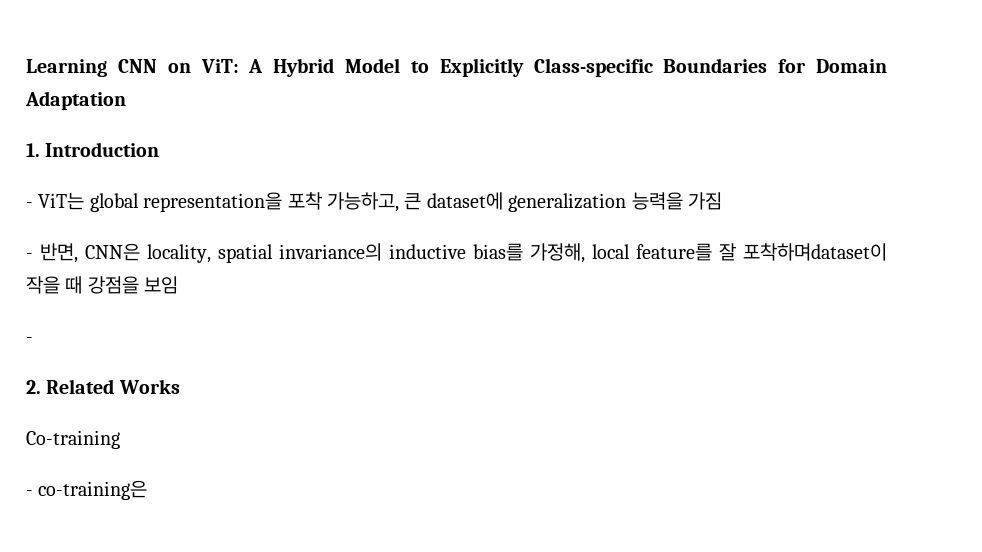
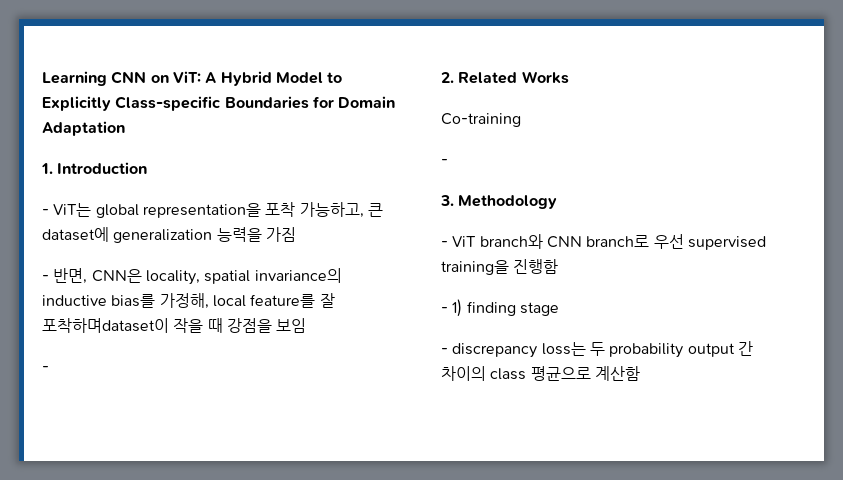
[38,480,148,500] co-training은 -> [440,195,558,209] [441,234,766,250] [441,259,559,275] [441,299,559,317] [441,341,753,358] [441,366,640,381] // 3. Methodology // - ViT branch와 CNN branch로 우선 supervised training을 진행함 // - 1) finding stage // - discrepancy loss는 두 probability output 간 차이의 class 평균으로 계산함

